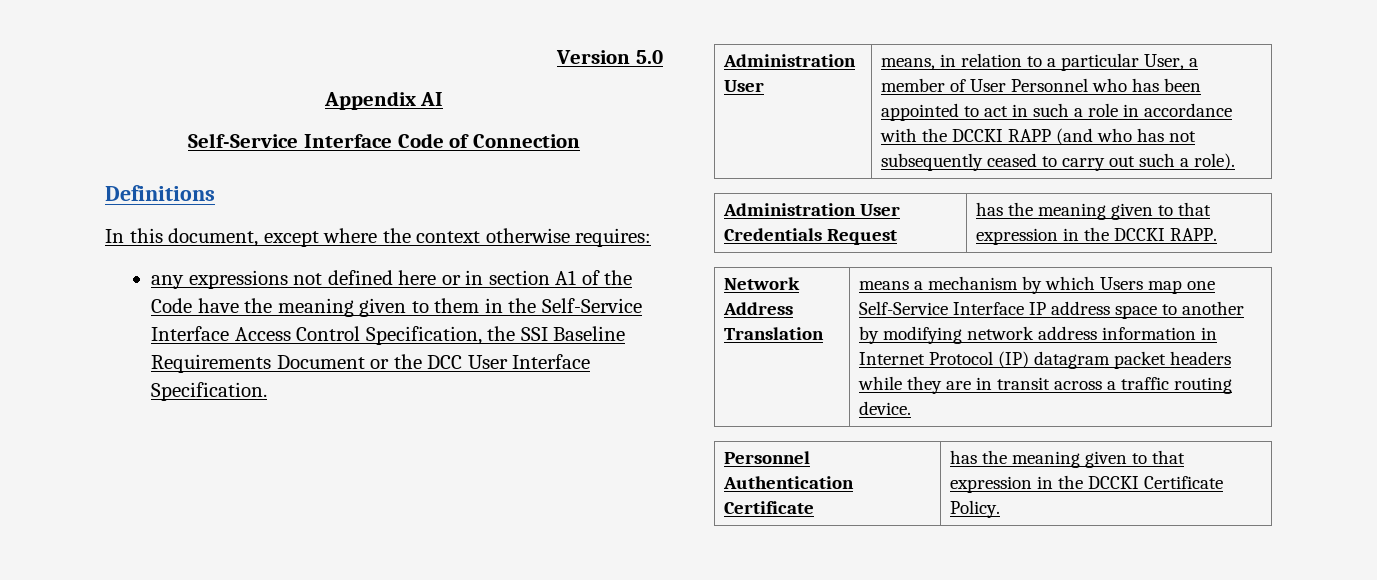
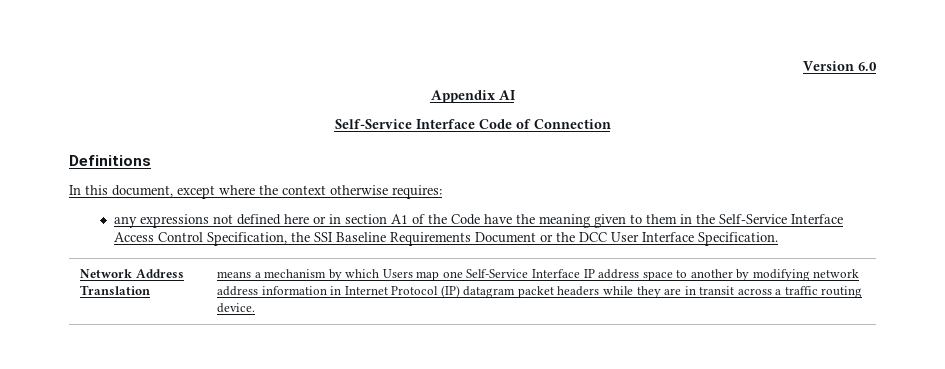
[636,50,663,64] 5.0 -> [858,62,877,71] 6.0
[723,54,857,67] [724,80,765,92] [881,53,1199,71] [881,78,1202,92] [881,103,1233,121] [880,128,1197,145] [881,153,1236,171] [723,203,901,216] [724,228,898,245] [976,202,1212,220] [976,227,1218,245] // Administration User | means, in relation to a particular User, a member of User Personnel who has been appointed to act in such a role in accordance with the DCCKI RAPP (and who has not subsequently ceased to carry out such a role). // Administration User Credentials Request | has the meaning given to that expression in the DCCKI RAPP. -> (778, 239) none
[724,451,811,464] [723,476,855,489] [724,501,815,514] [950,450,1186,468] [950,475,1224,493] [950,500,1001,518] // Personnel Authentication Certificate | has the meaning given to that expression in the DCCKI Certificate Policy. -> (256, 308) none

